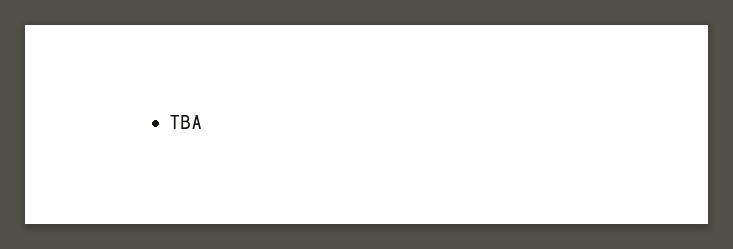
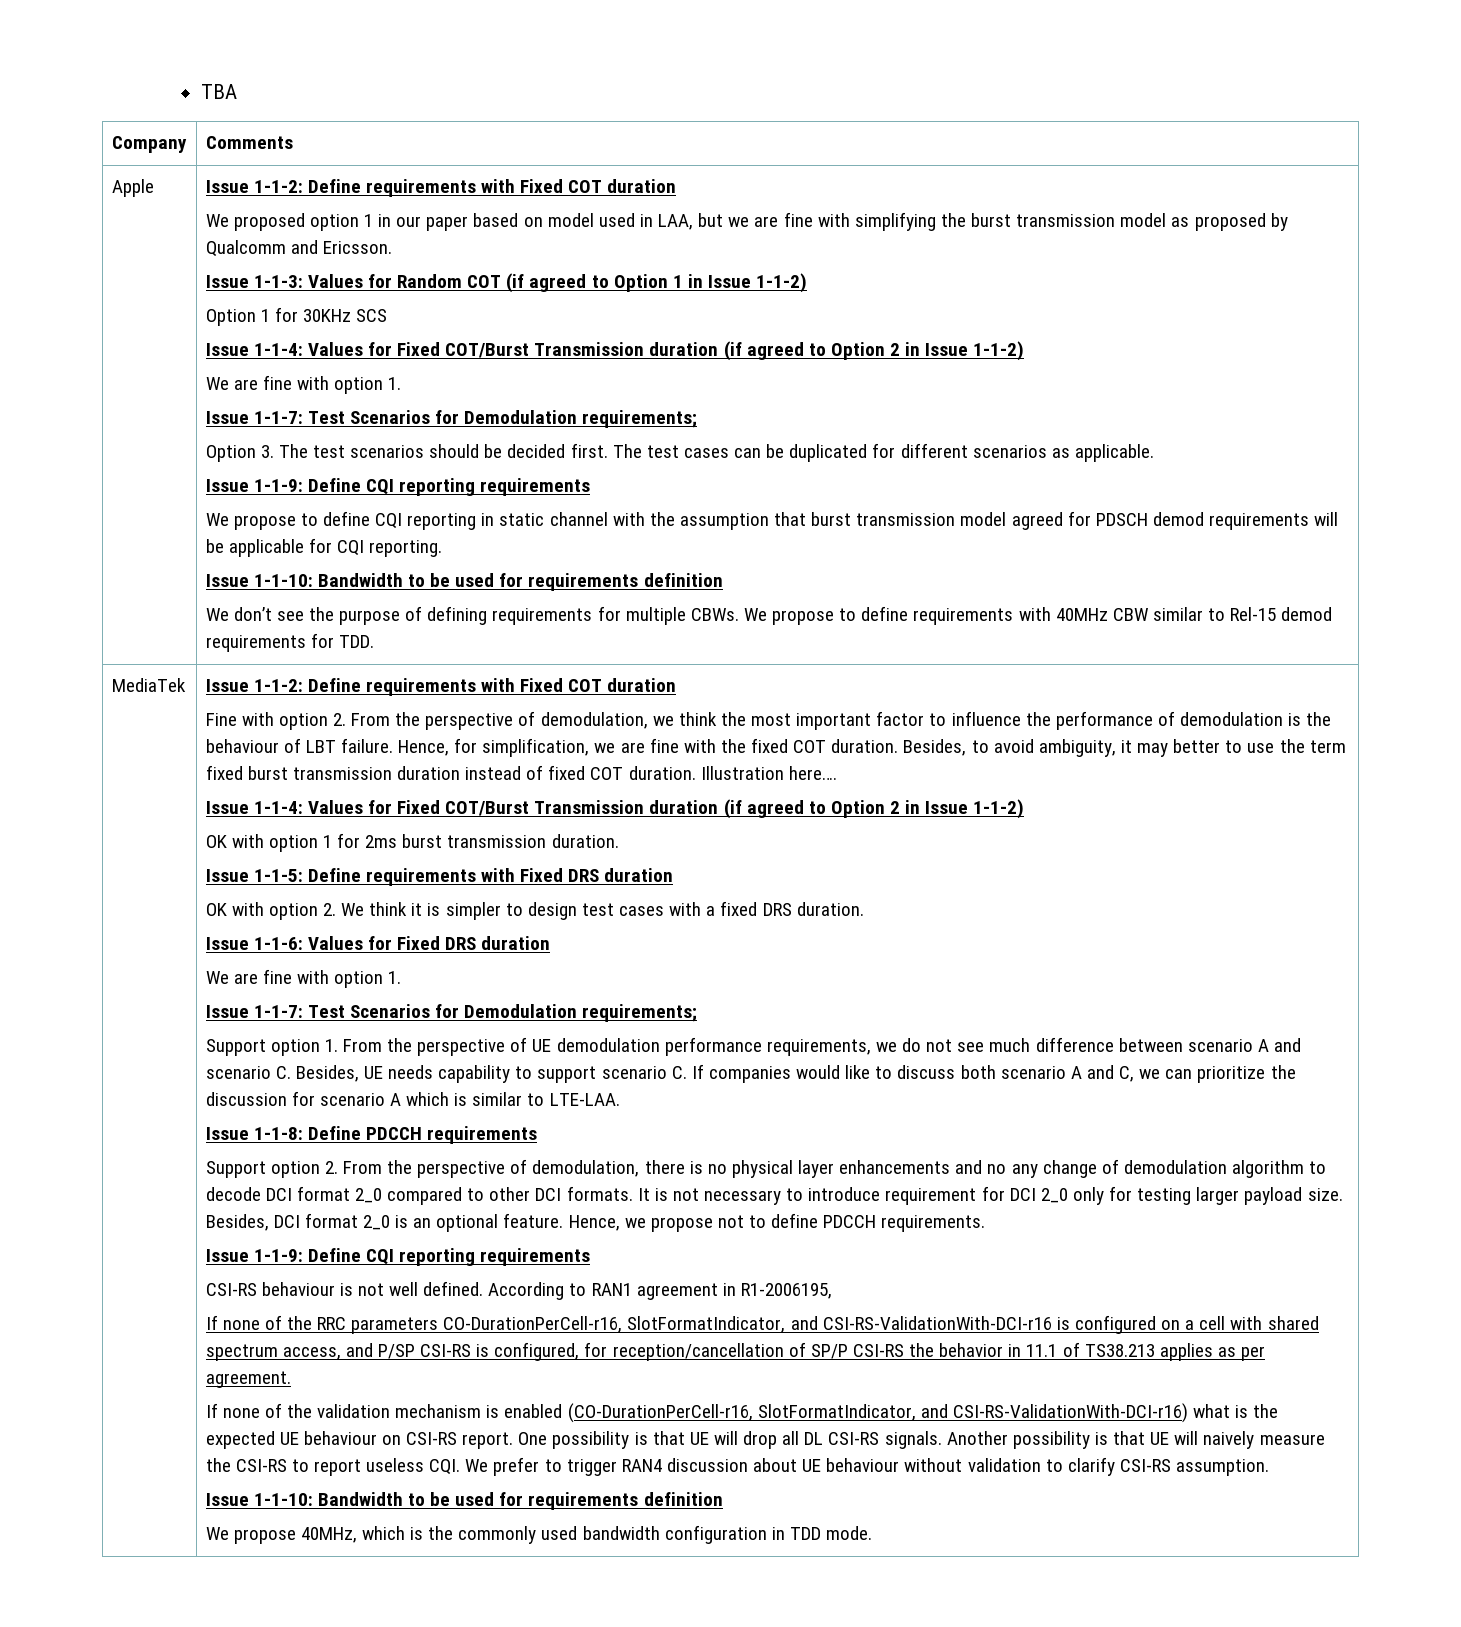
(202, 122) none -> [111,136,187,153] [205,136,293,149] [111,179,154,197] [205,179,677,197] [205,212,1288,231] [205,240,392,257] [205,273,808,293] [205,307,388,326] [205,341,1025,361] [205,375,402,394] [205,410,698,428] [205,443,1154,462] [205,478,591,496] [205,511,1339,530] [205,538,443,557] [205,573,723,591] [205,606,1333,625] [205,633,374,652] [111,678,186,692] [205,678,677,696] [205,711,1332,730] [205,738,1346,757] [205,765,837,780] [205,799,1025,819] [205,833,619,852] [205,868,674,886] [205,901,864,920] [205,936,551,950] [205,969,402,988] [205,1004,698,1022] [205,1037,1302,1056] [205,1064,1296,1083] [205,1091,620,1106] [205,1126,538,1144] [205,1159,1327,1178] [205,1186,1343,1205] [205,1213,986,1232] [205,1248,591,1266] [205,1281,832,1300] [205,1315,1319,1334] [205,1342,1266,1361] [205,1371,291,1388] [205,1403,1279,1423] [205,1431,1325,1449] [205,1457,1270,1476] [205,1492,723,1510] [205,1525,873,1544] // Company | Comments // Apple | Issue 1-1-2: Define requirements with Fixed COT duration // We proposed option 1 in our paper based on model used in LAA, but we are fine with simplifying the burst transmission model as proposed by Qualcomm and Ericsson. // Issue 1-1-3: Values for Random COT (if agreed to Option 1 in Issue 1-1-2) // Option 1 for 30KHz SCS // Issue 1-1-4: Values for Fixed COT/Burst Transmission duration (if agreed to Option 2 in Issue 1-1-2) // We are fine with option 1. // Issue 1-1-7: Test Scenarios for Demodulation requirements; // Option 3. The test scenarios should be decided first. The test cases can be duplicated for different scenarios as applicable. // Issue 1-1-9: Define CQI reporting requirements // We propose to define CQI reporting in static channel with the assumption that burst transmission model agreed for PDSCH demod requirements will be applicable for CQI reporting. // Issue 1-1-10: Bandwidth to be used for requirements definition // We don’t see the purpose of defining requirements for multiple CBWs. We propose to define requirements with 40MHz CBW similar to Rel-15 demod requirements for TDD. // MediaTek | Issue 1-1-2: Define requirements with Fixed COT duration // Fine with option 2. From the perspective of demodulation, we think the most important factor to influence the performance of demodulation is the behaviour of LBT failure. Hence, for simplification, we are fine with the fixed COT duration. Besides, to avoid ambiguity, it may better to use the term fixed burst transmission duration instead of fixed COT duration. Illustration here…. // Issue 1-1-4: Values for Fixed COT/Burst Transmission duration (if agreed to Option 2 in Issue 1-1-2) // OK with option 1 for 2ms burst transmission duration. // Issue 1-1-5: Define requirements with Fixed DRS duration // OK with option 2. We think it is simpler to design test cases with a fixed DRS duration. // Issue 1-1-6: Values for Fixed DRS duration // We are fine with option 1. // Issue 1-1-7: Test Scenarios for Demodulation requirements; // Support option 1. From the perspective of UE demodulation performance requirements, we do not see much difference between scenario A and scenario C. Besides, UE needs capability to support scenario C. If companies would like to discuss both scenario A and C, we can prioritize the discussion for scenario A which is similar to LTE-LAA. // Issue 1-1-8: Define PDCCH requirements // Support option 2. From the perspective of demodulation, there is no physical layer enhancements and no any change of demodulation algorithm to decode DCI format 2_0 compared to other DCI formats. It is not necessary to introduce requirement for DCI 2_0 only for testing larger payload size. Besides, DCI format 2_0 is an optional feature. Hence, we propose not to define PDCCH requirements. // Issue 1-1-9: Define CQI reporting requirements // CSI-RS behaviour is not well defined. According to RAN1 agreement in R1-2006195, // If none of the RRC parameters CO-DurationPerCell-r16, SlotFormatIndicator, and CSI-RS-ValidationWith-DCI-r16 is configured on a cell with shared spectrum access, and P/SP CSI-RS is configured, for reception/cancellation of SP/P CSI-RS the behavior in 11.1 of TS38.213 applies as per agreement. // If none of the validation mechanism is enabled (CO-DurationPerCell-r16, SlotFormatIndicator, and CSI-RS-ValidationWith-DCI-r16) what is the expected UE behaviour on CSI-RS report. One possibility is that UE will drop all DL CSI-RS signals. Another possibility is that UE will naively measure the CSI-RS to report useless CQI. We prefer to trigger RAN4 discussion about UE behaviour without validation to clarify CSI-RS assumption. // Issue 1-1-10: Bandwidth to be used for requirements definition // We propose 40MHz, which is the commonly used bandwidth configuration in TDD mode.

